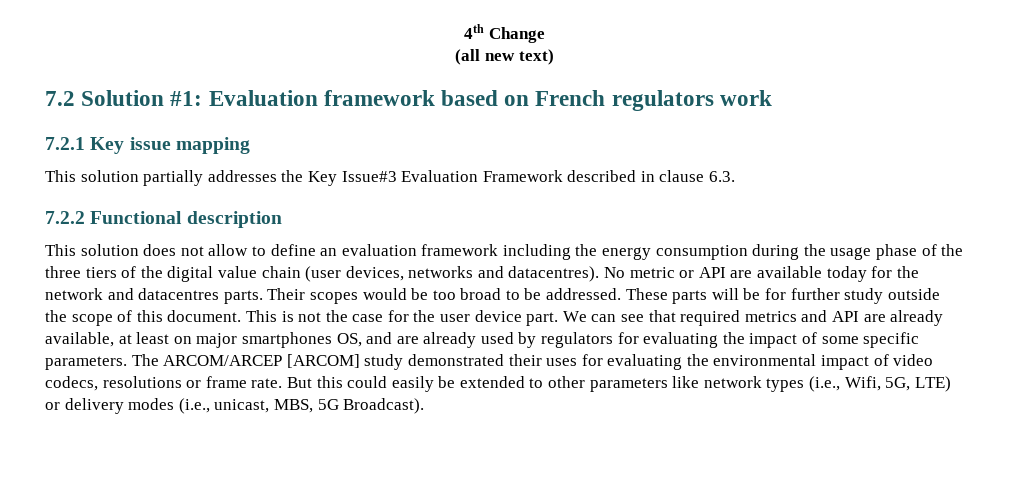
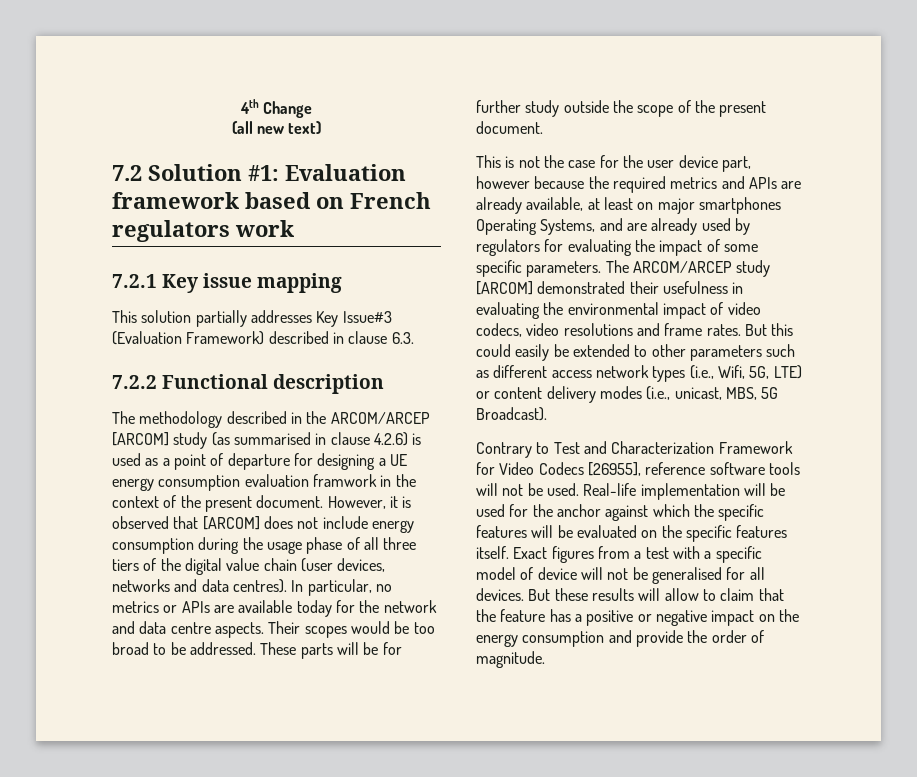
[281,170,304,182] the -> (312, 316) none
[401,170,563,182] Evaluation Framework -> [112,331,265,345] (Evaluation Framework)
[45,244,598,260] This solution does not allow to define an evaluation framework including the -> [112,411,430,428] [112,432,422,449] [112,453,407,470] [112,474,416,491] [112,495,412,512] [112,516,368,530] The methodology described in the ARCOM/ARCEP [ARCOM] study (as summarised in clause 4.2.6) is used as a point of departure for designing a UE energy consumption evaluation framwork in the context of the present document. However, it is observed that [ARCOM] does not include
[941,244,964,256] the -> [363,537,379,550] all
[508,266,726,282] datacentres). No metric or API -> [201,579,392,596] [112,601,210,613] data centres). In particular, no metrics or APIs
[138,288,263,304] datacentres parts. -> [139,621,264,638] data centre aspects.
[136,310,242,322] this document. -> [694,100,767,117] [476,121,543,134] the present document. //
[526,310,676,326] part. We can see that -> [721,156,751,172] [476,176,609,189] part, however because the
[831,311,859,322] API -> [748,177,777,189] APIs
[336,333,362,347] OS, -> [476,219,596,235] Operating Systems,
[286,354,603,370] [ARCOM] study demonstrated their uses for -> [736,260,771,277] [476,281,744,295] study [ARCOM] demonstrated their usefulness in
[102,376,283,388] resolutions or frame rate. -> [526,323,741,336] video resolutions and frame rates.
[672,376,700,388] like -> [766,344,796,357] [476,365,592,378] such as different access
(60, 406) none -> [494,387,543,399] content
(425, 406) none -> [476,441,793,458] [476,462,800,476] [476,483,786,500] [476,504,765,521] [476,525,788,542] [476,546,762,563] [476,567,765,584] [476,588,784,601] [476,609,799,626] [476,630,764,647] [476,651,545,668] // Contrary to Test and Characterization Framework for Video Codecs [26955], reference software tools will not be used. Real-life implementation will be used for the anchor against which the specific features will be evaluated on the specific features itself. Exact figures from a test with a specific model of device will not be generalised for all devices. But these results will allow to claim that the feature has a positive or negative impact on the energy consumption and provide the order of magnitude.

